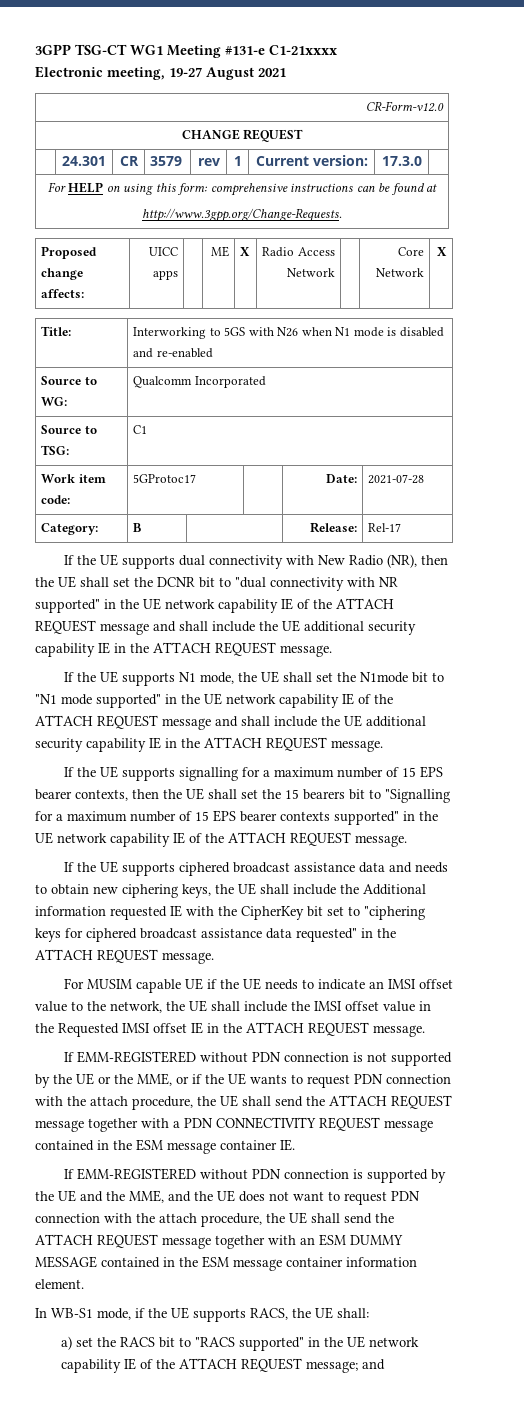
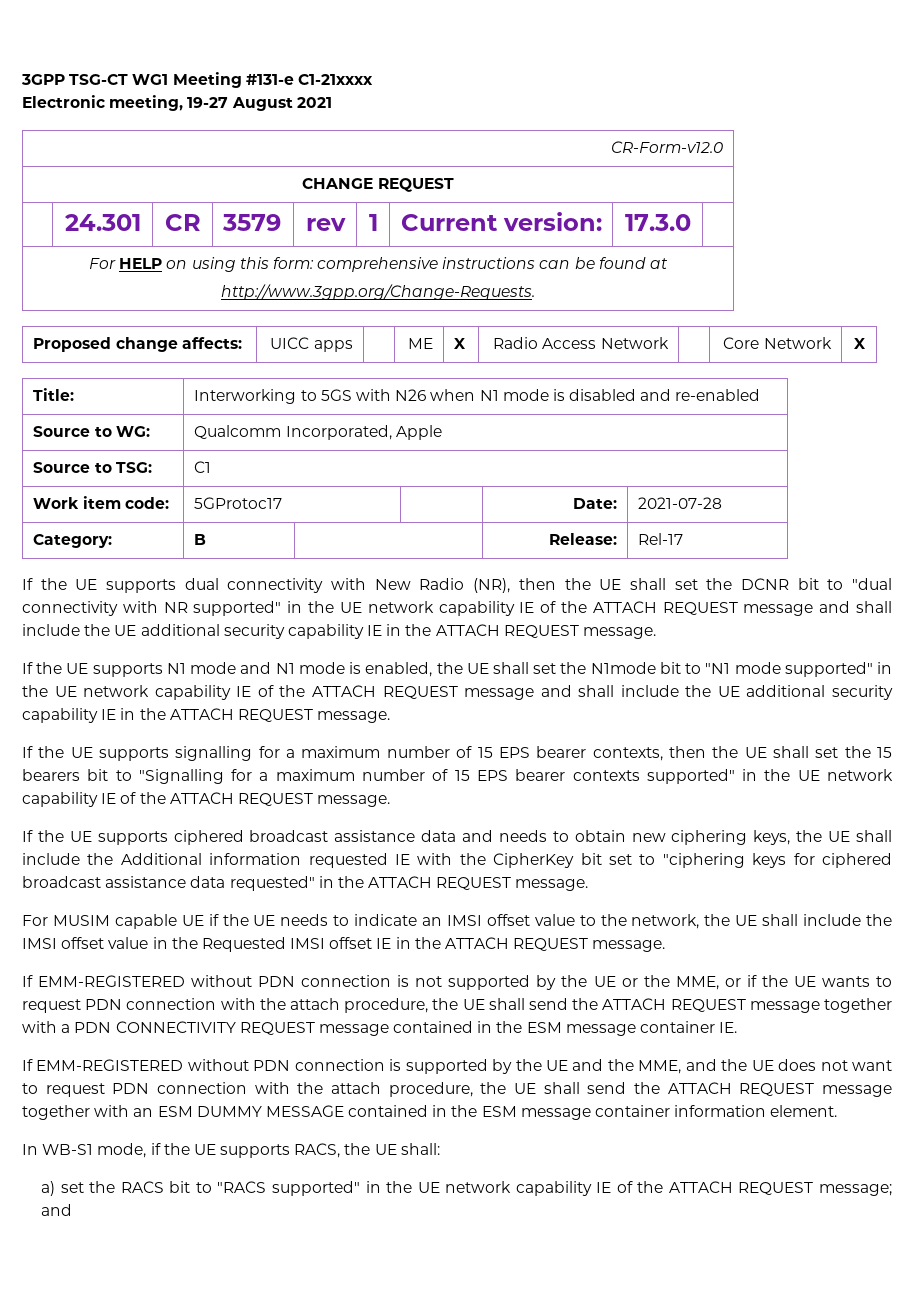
[194,376,266,388] Incorporated -> [285,425,442,440] Incorporated, Apple
[199,672,234,684] mode, -> [190,662,433,677] mode and N1 mode is enabled,

